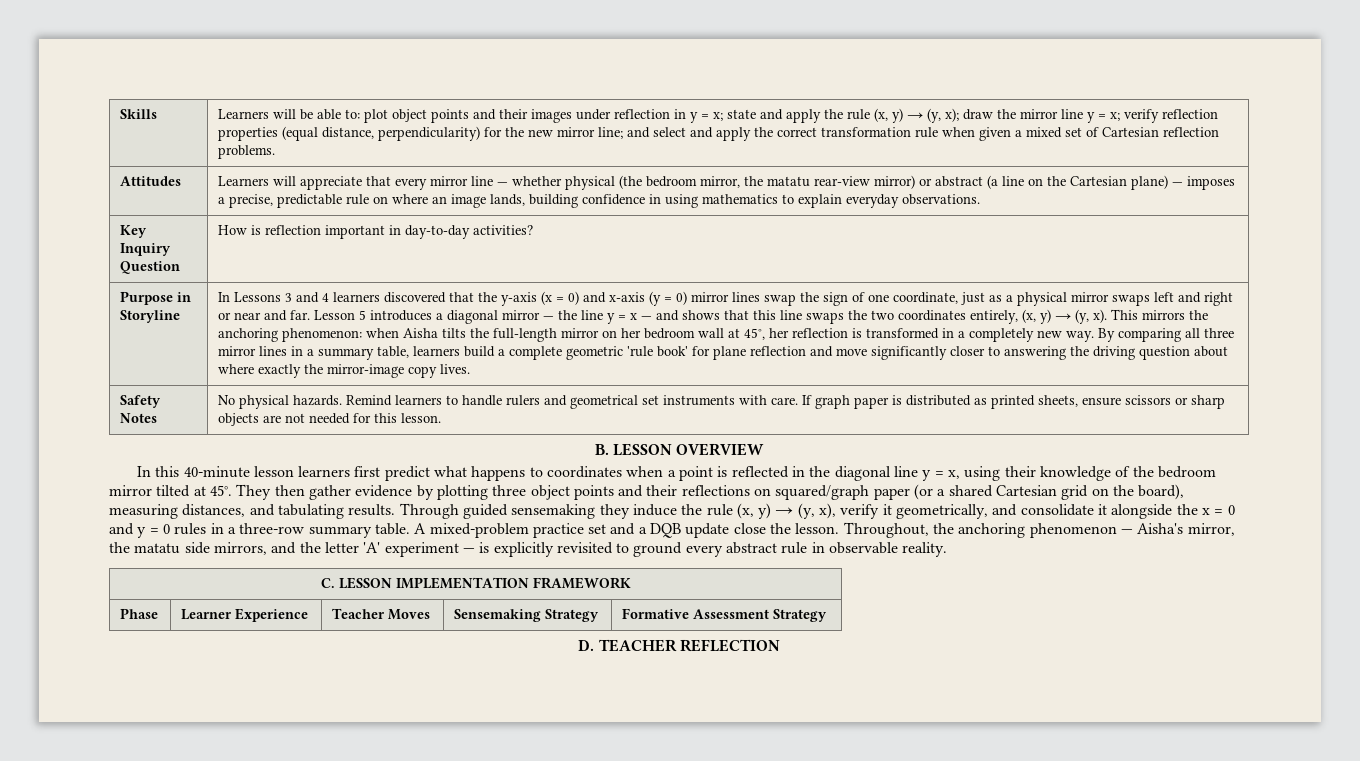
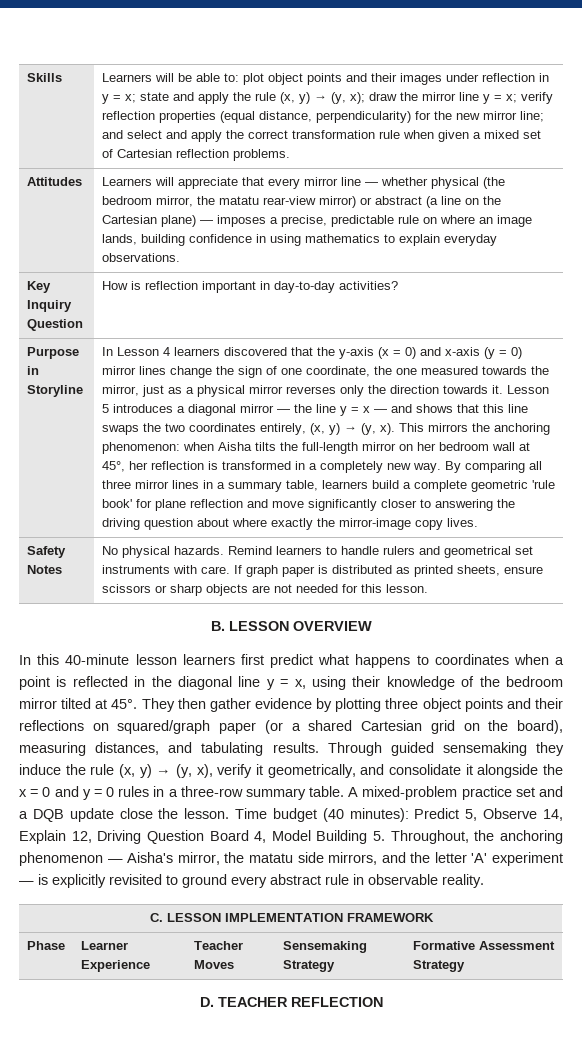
[234,292,320,303] Lessons 3 and -> [116,347,159,356] Lesson
[764,294,797,306] swap -> [169,366,212,378] change
(959, 298) none -> [373,366,549,375] [101,385,139,396] the one measured towards the mirror,
[1112,292,1234,306] [218,310,311,321] swaps left and right or near and far. -> [285,385,503,397] reverses only the direction towards it.
(840, 528) none -> [235,808,563,822] [19,830,386,844] Time budget (40 minutes): Predict 5, Observe 14, Explain 12, Driving Question Board 4, Model Building 5.

